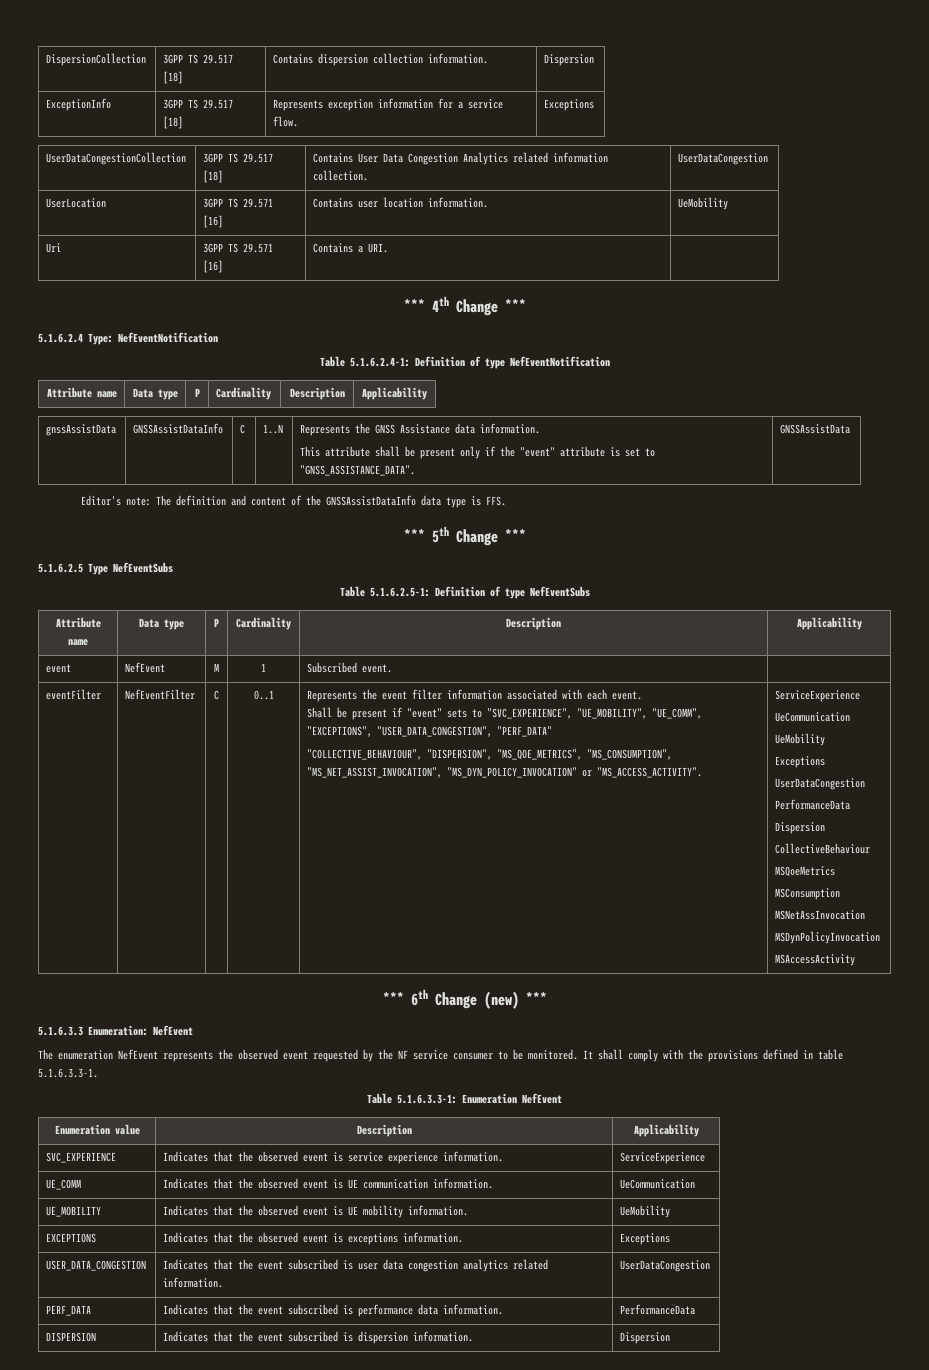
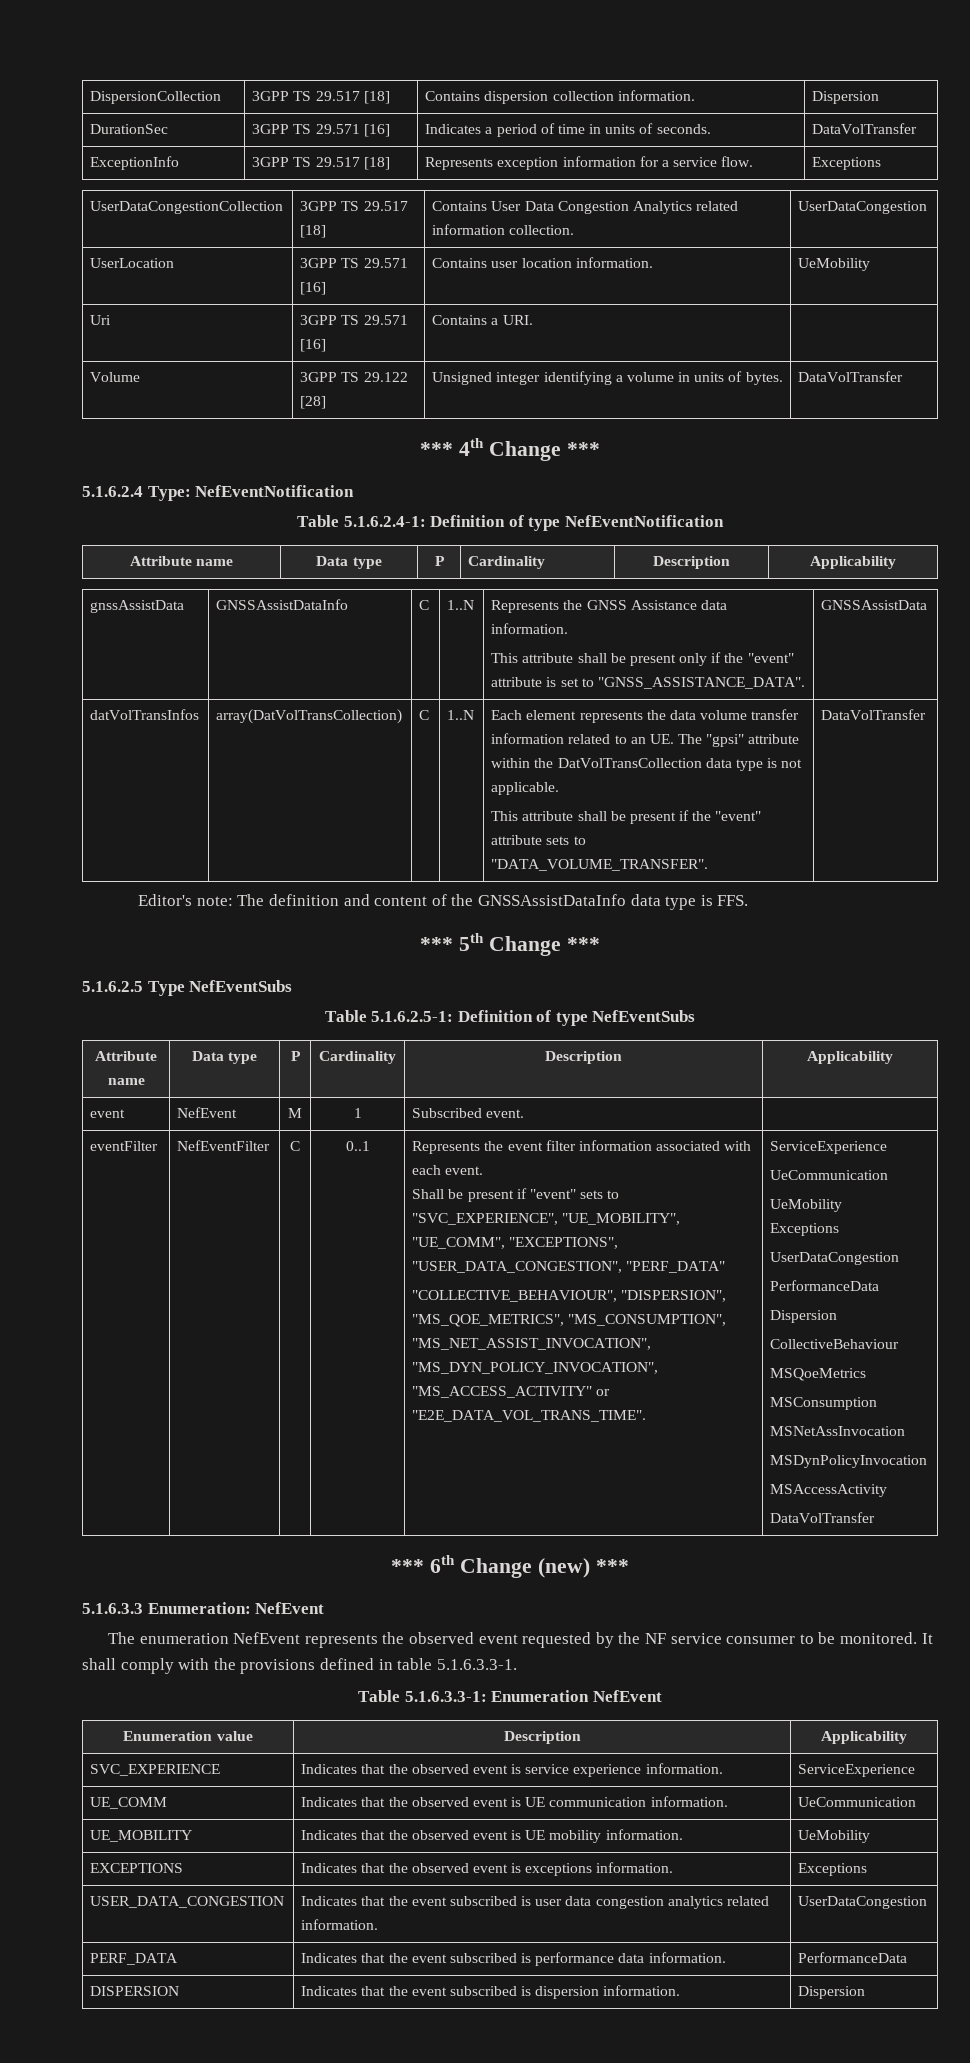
(595, 60) none -> [90,124,169,134] [252,124,390,137] [425,123,711,137] [812,123,918,134] // DurationSec | 3GPP TS 29.571 [16] | Indicates a period of time in units of seconds. | DataVolTransfer
(389, 248) none -> [90,372,141,382] [300,372,408,382] [300,396,327,409] [432,371,783,385] [798,371,904,382] // Volume | 3GPP TS 29.122 [28] | Unsigned integer identifying a volume in units of bytes. | DataVolTransfer
(851, 429) none -> [90,709,200,720] [216,709,403,724] [419,710,430,720] [447,710,475,720] [491,709,800,723] [491,733,800,747] [491,758,803,771] [491,782,560,795] [491,810,762,824] [491,835,586,845] [491,859,709,871] [821,709,927,720] // datVolTransInfos | array(DatVolTransCollection) | C | 1..N | Each element represents the data volume transfer information related to an UE. The "gpsi" attribute within the DatVolTransCollection data type is not applicable. // This attribute shall be present if the "event" attribute sets to "DATA_VOLUME_TRANSFER". | DataVolTransfer
[447,767,703,778] "MS_DYN_POLICY_INVOCATION" or "MS_ACCESS_ACTIVITY". -> [412,1362,659,1374] [412,1386,611,1398] [412,1410,647,1422] "MS_DYN_POLICY_INVOCATION", "MS_ACCESS_ACTIVITY" or "E2E_DATA_VOL_TRANS_TIME".
(856, 960) none -> [770,1512,876,1523] // DataVolTransfer

